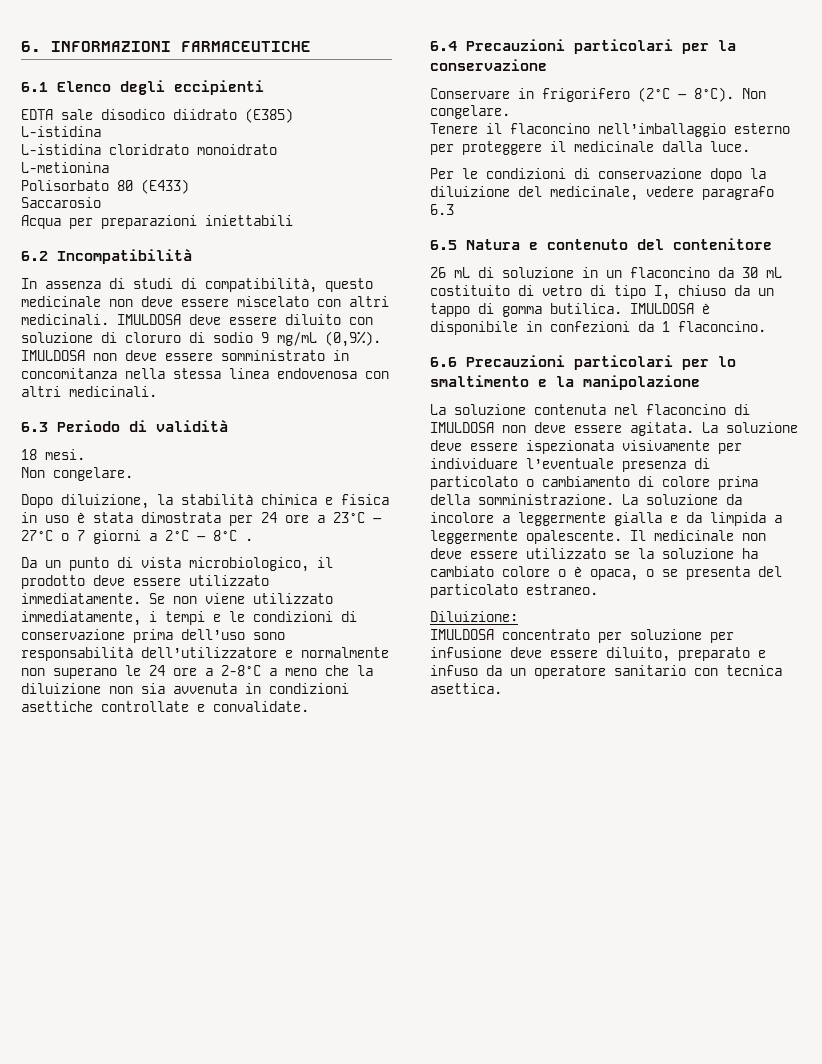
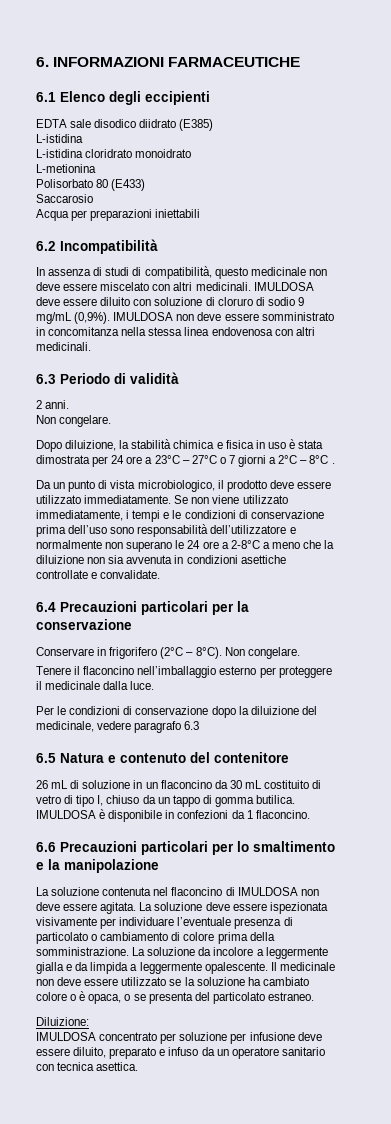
[21,449,85,460] 18 mesi. -> [36,400,70,409] 2 anni.

